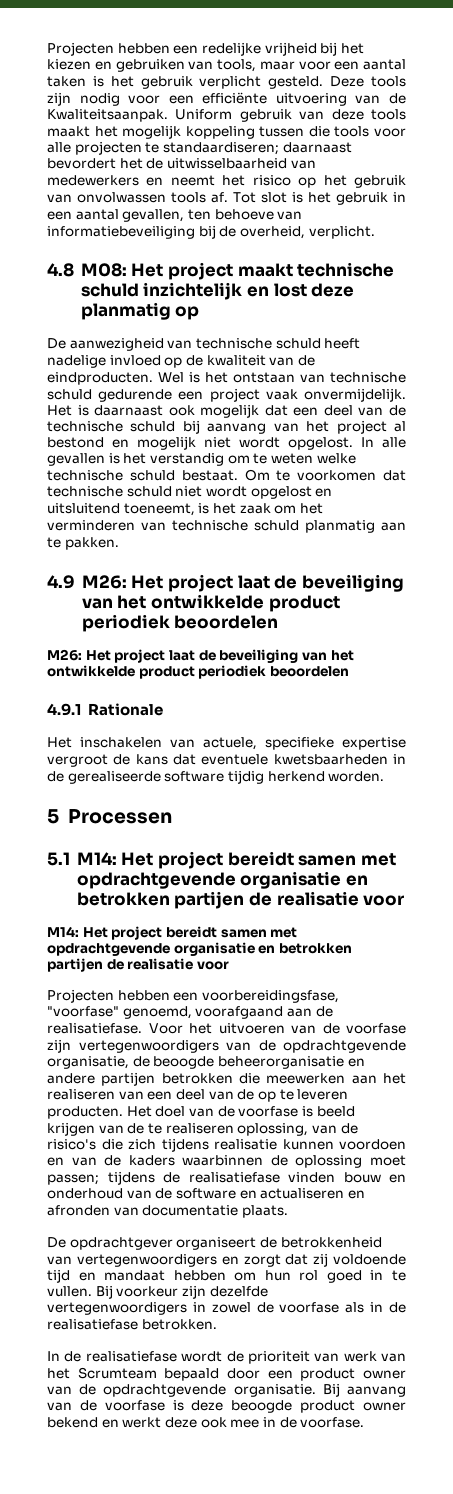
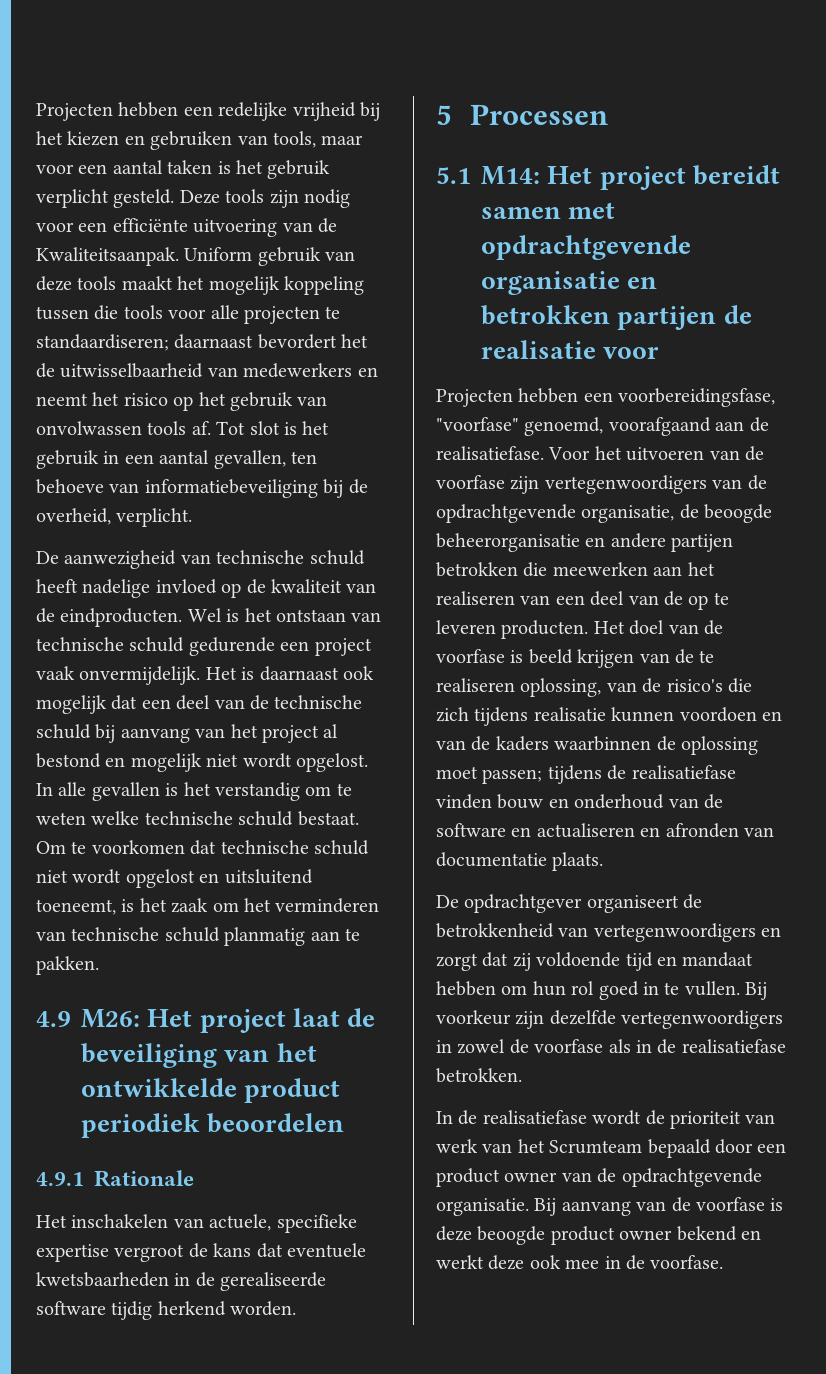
[47,262,395,280] [80,282,355,300] [80,302,200,320] // 4.8 M08: Het project maakt technische schuld inzichtelijk en lost deze planmatig op -> (193, 517) none
[47,649,354,663] [47,665,349,679] // M26: Het project laat de beveiliging van het ontwikkelde product periodiek beoordelen -> (345, 1123) none
[47,926,298,940] [47,942,352,956] [47,958,229,972] // M14: Het project bereidt samen met opdrachtgevende organisatie en betrokken partijen de realisatie voor -> (660, 353) none

